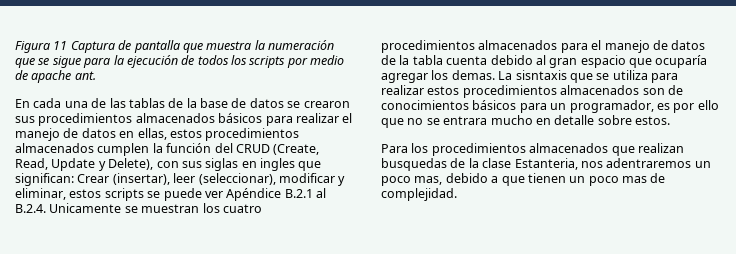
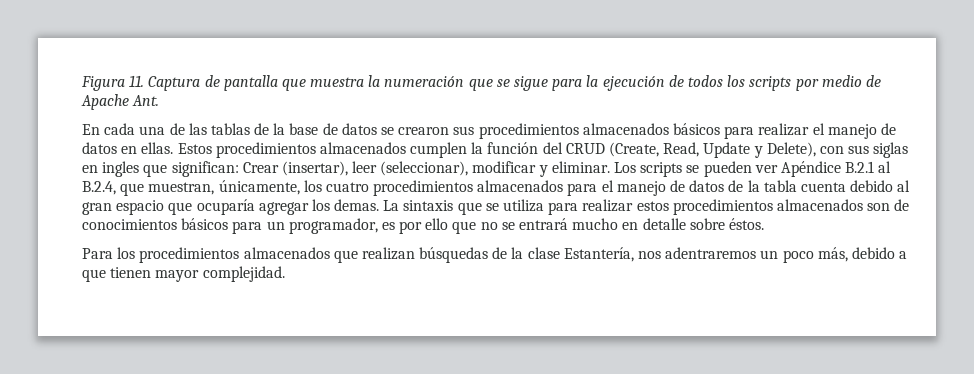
[53,41,68,50] 11 -> [129,75,145,87] 11.
[31,70,96,83] apache ant. -> [81,94,160,110] Apache Ant.
[137,128,202,140] ellas, estos -> [141,142,212,154] ellas. Estos
[15,188,102,200] eliminar, estos -> [551,161,637,173] eliminar. Los
[163,188,202,201] puede -> [703,161,752,177] pueden
[15,203,200,213] B.2.4. Unicamente se muestran -> [82,180,300,196] B.2.4, que muestran, únicamente,
[515,70,567,80] sisntaxis -> [403,200,454,211] sintaxis
[443,116,488,125] entrara -> [519,218,569,230] entrará
[635,116,670,125] estos. -> [728,218,764,230] éstos.
[381,158,447,171] busquedas -> [419,247,489,263] búsquedas
[514,158,578,170] Estanteria, -> [563,247,634,262] Estantería,
[414,176,443,185] mas, -> [817,247,848,262] más,
[569,173,666,186] un poco mas de -> [155,270,200,282] mayor

